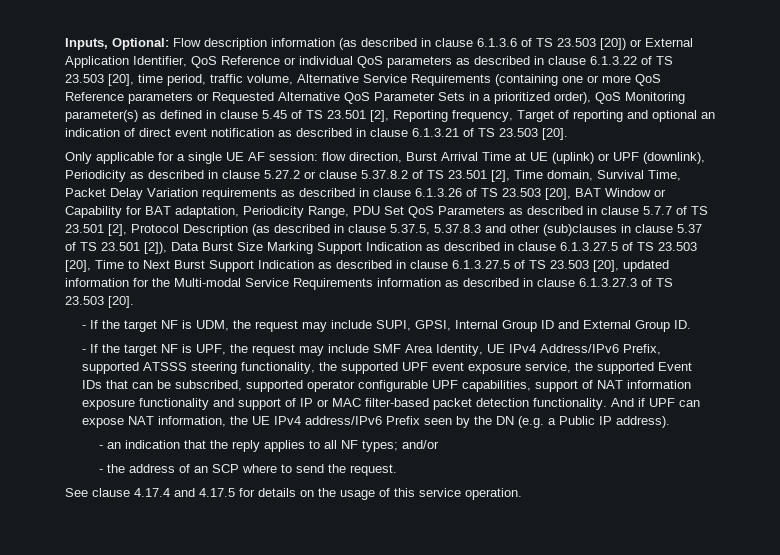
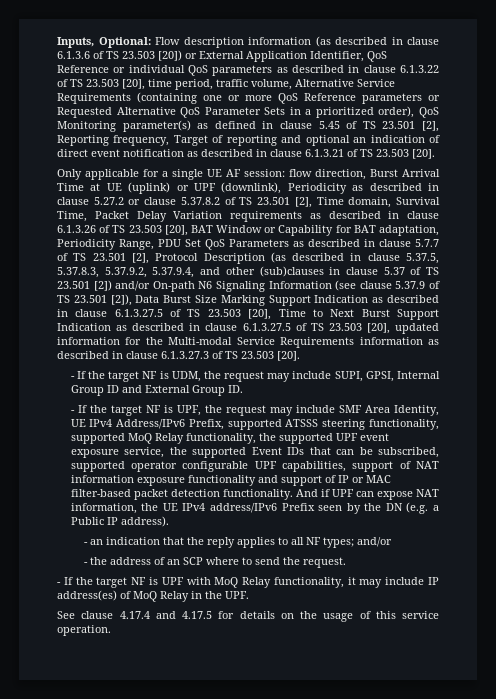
[434,224,481,233] 5.37.8.3 -> [57,267,195,278] 5.37.8.3, 5.37.9.2, 5.37.9.4,
(140, 246) none -> [93,280,441,292] [57,295,107,303] [2]) and/or On-path N6 Signaling Information (see clause 5.37.9 of TS 23.501
(315, 368) none -> [70,433,256,444] supported MoQ Relay functionality,
(397, 470) none -> [57,577,439,588] [57,590,249,602] // - If the target NF is UPF with MoQ Relay functionality, it may include IP address(es) of MoQ Relay in the UPF.

